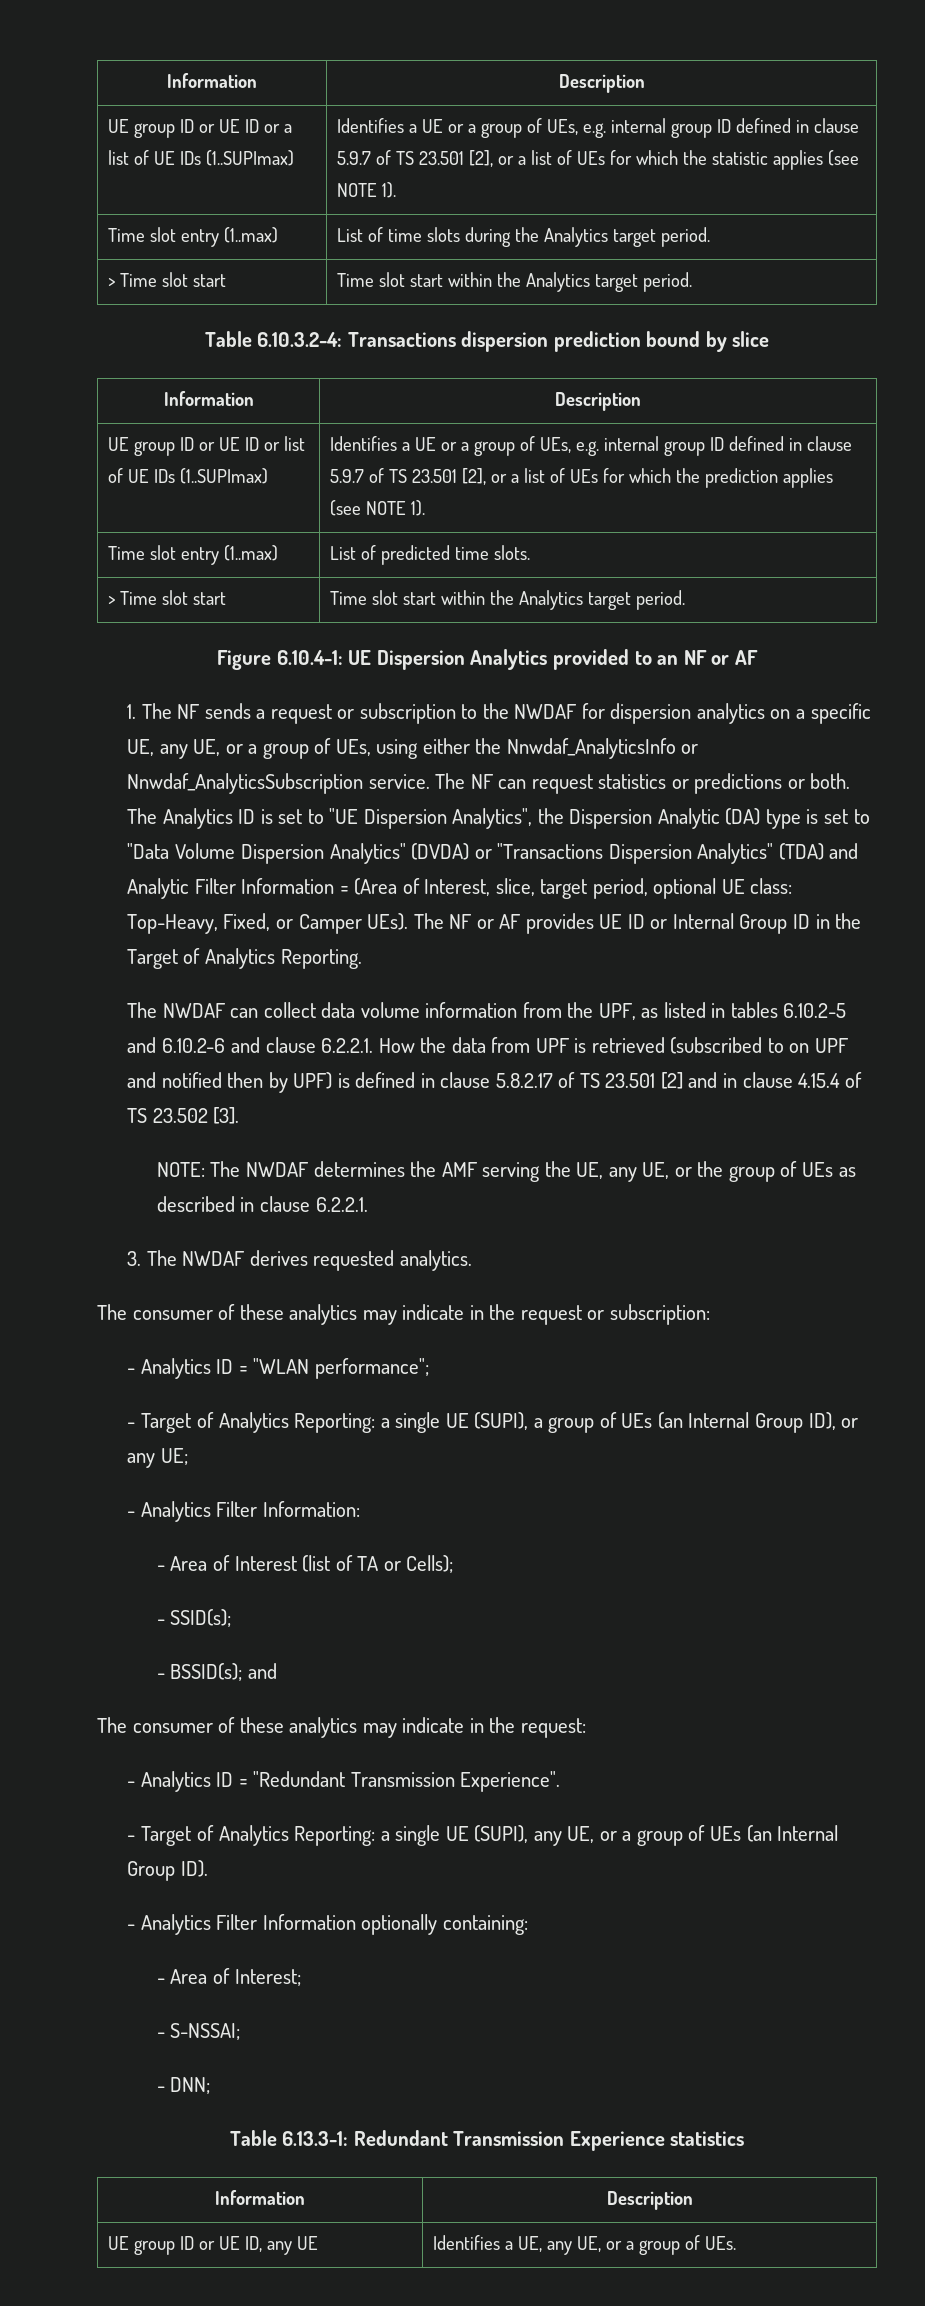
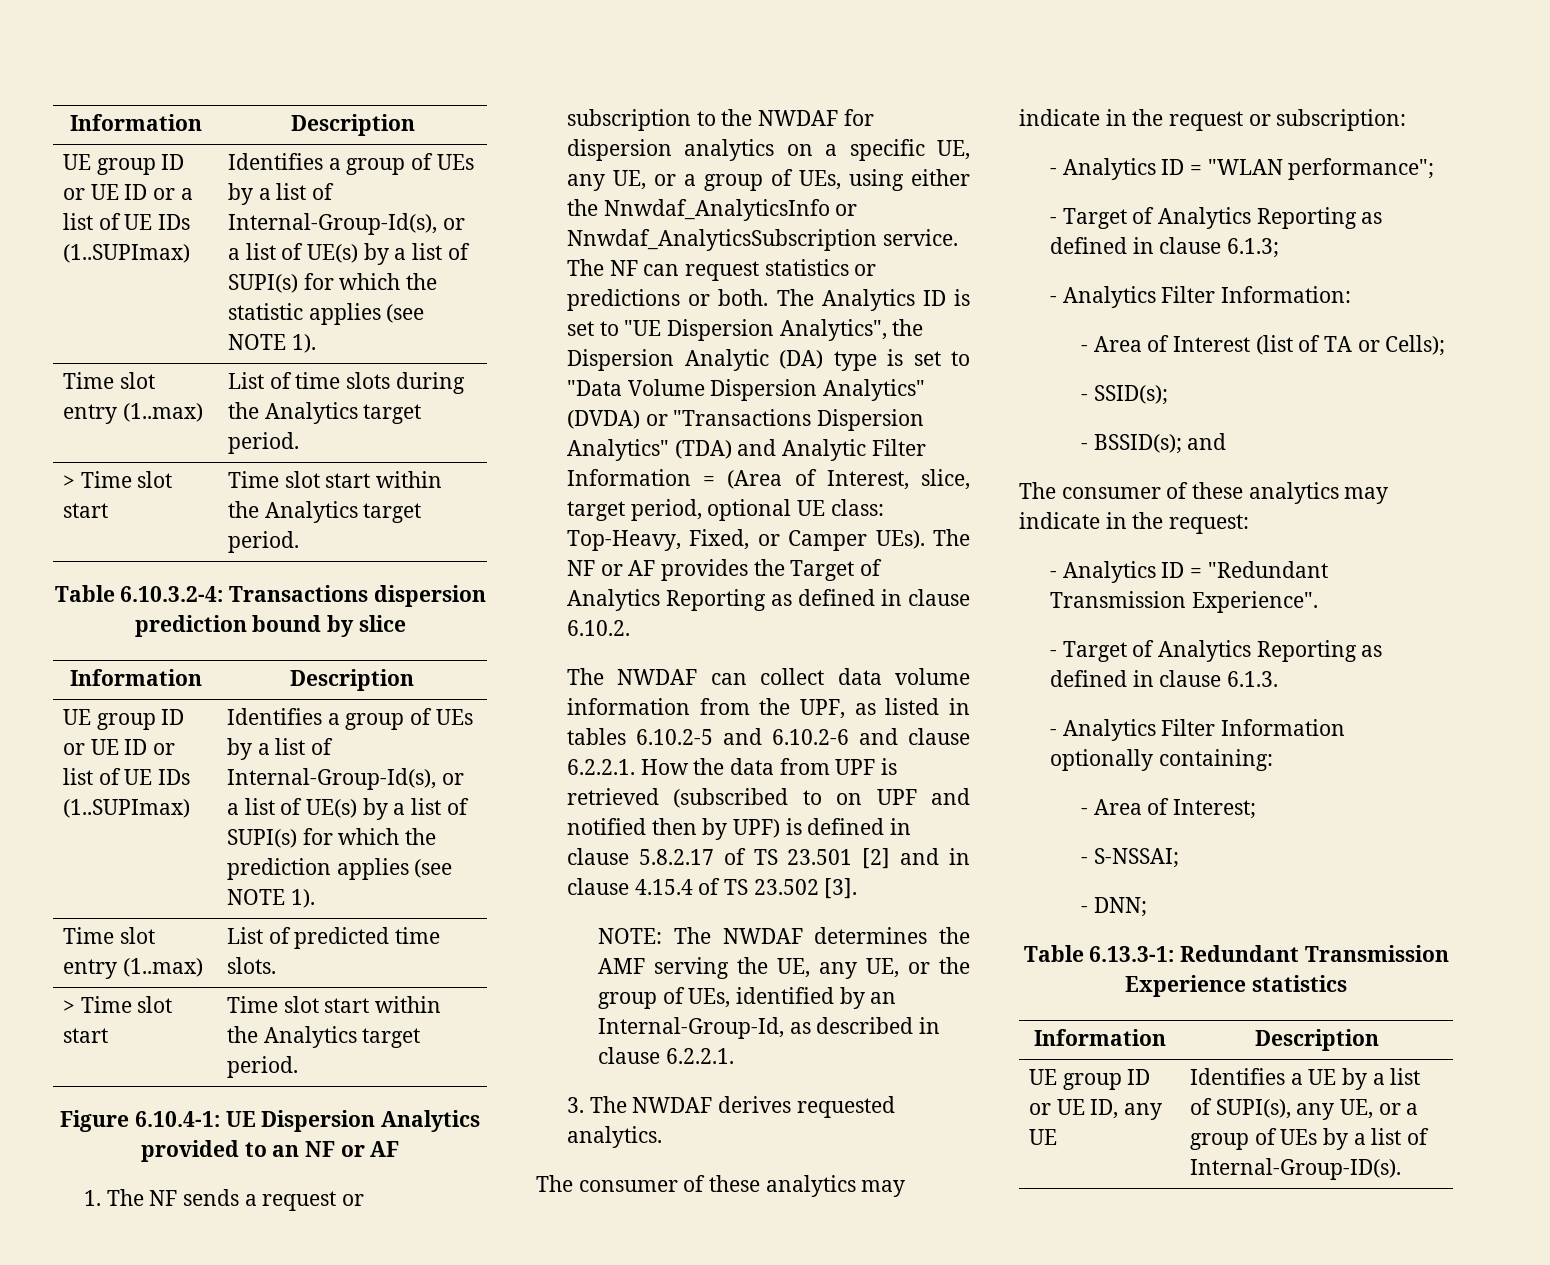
[421,118,859,138] [336,150,605,167] UE or a group of UEs, e.g. internal group ID defined in clause 5.9.7 of TS 23.501 [2], or a list of UEs -> [346,153,474,175] [227,183,334,205] [227,213,465,235] [227,243,470,265] [227,274,298,293] group of UEs by a list of Internal-Group-Id(s), or a list of UE(s) by a list of SUPI(s)
[414,436,852,456] [329,468,598,485] UE or a group of UEs, e.g. internal group ID defined in clause 5.9.7 of TS 23.501 [2], or a list of UEs -> [345,708,473,730] [226,738,333,760] [226,768,464,790] [226,798,469,820] [226,829,297,848] group of UEs by a list of Internal-Group-Id(s), or a list of UE(s) by a list of SUPI(s)
[599,913,862,934] [126,948,362,969] UE ID or Internal Group ID in the Target of Analytics Reporting. -> [753,559,883,581] [566,589,970,611] [566,620,630,636] the Target of Analytics Reporting as defined in clause 6.10.2.
[801,1162,833,1177] UEs -> [688,987,897,1009] [597,1017,784,1039] UEs, identified by an Internal-Group-Id,
[294,1412,859,1433] [126,1448,188,1468] Reporting: a single UE (SUPI), a group of UEs (an Internal Group ID), or any UE; -> [1256,207,1383,229] [1049,237,1280,258] Reporting as defined in clause 6.1.3;
[294,1825,839,1846] [126,1860,208,1881] Reporting: a single UE (SUPI), any UE, or a group of UEs (an Internal Group ID). -> [1256,640,1383,662] [1049,670,1279,687] Reporting as defined in clause 6.1.3.
[517,2235,736,2255] UE, any UE, or a group of UEs. -> [1308,1068,1421,1090] [1189,1098,1419,1120] [1189,1128,1429,1150] [1189,1158,1401,1180] UE by a list of SUPI(s), any UE, or a group of UEs by a list of Internal-Group-ID(s).

